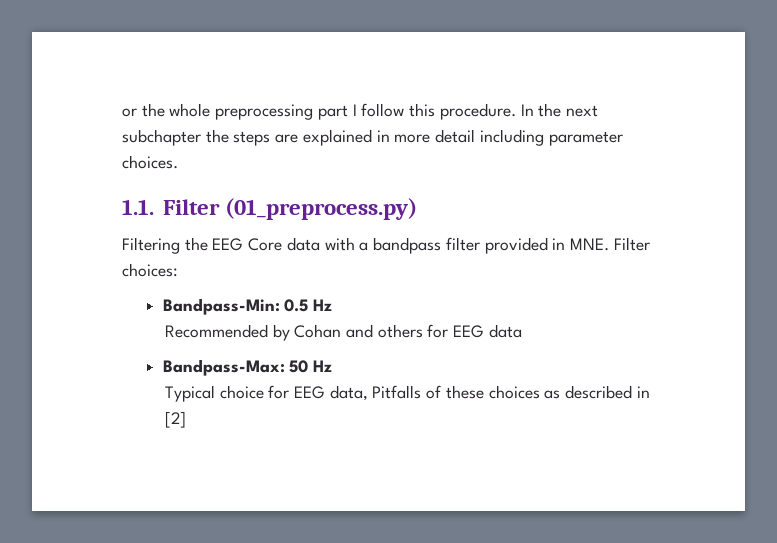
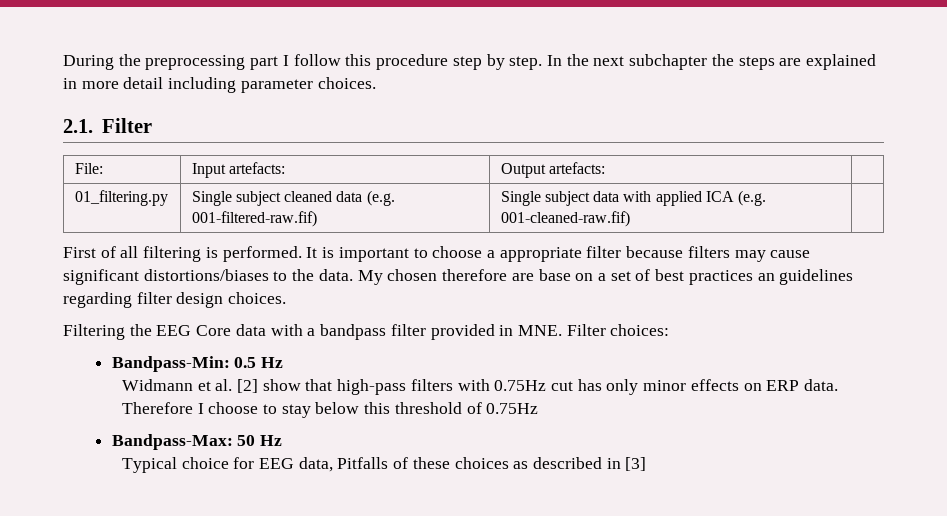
[122,103,211,117] or the whole -> [63,54,141,70] During the
[439,103,516,120] procedure. -> [376,54,543,70] procedure step by step.
[122,198,417,220] 1.1. Filter (01_preprocess.py) -> [63,118,152,133] [74,163,103,174] [191,162,285,178] [500,162,605,178] [74,190,168,206] [191,190,395,206] [191,211,317,227] [500,190,767,206] [500,211,630,227] [63,246,811,262] [63,269,854,285] [63,292,287,308] 2.1. Filter // File: | Input artefacts: | Output artefacts: | // 01_filtering.py | Single subject cleaned data (e.g. 001-filtered-raw.fif) | Single subject data with applied ICA (e.g. 001-cleaned-raw.fif) | // First of all filtering is performed. It is important to choose a appropriate filter because filters may cause significant distortions/biases to the data. My chosen therefore are base on a set of best practices an guidelines regarding filter design choices.
[164,324,522,341] Recommended by Cohan and others for EEG data -> [121,379,839,395] [121,402,539,418] Widmann et al. [2] show that high-pass filters with 0.75Hz cut has only minor effects on ERP data. Therefore I choose to stay below this threshold of 0.75Hz
[164,411,186,428] [2] -> [625,457,647,471] [3]

